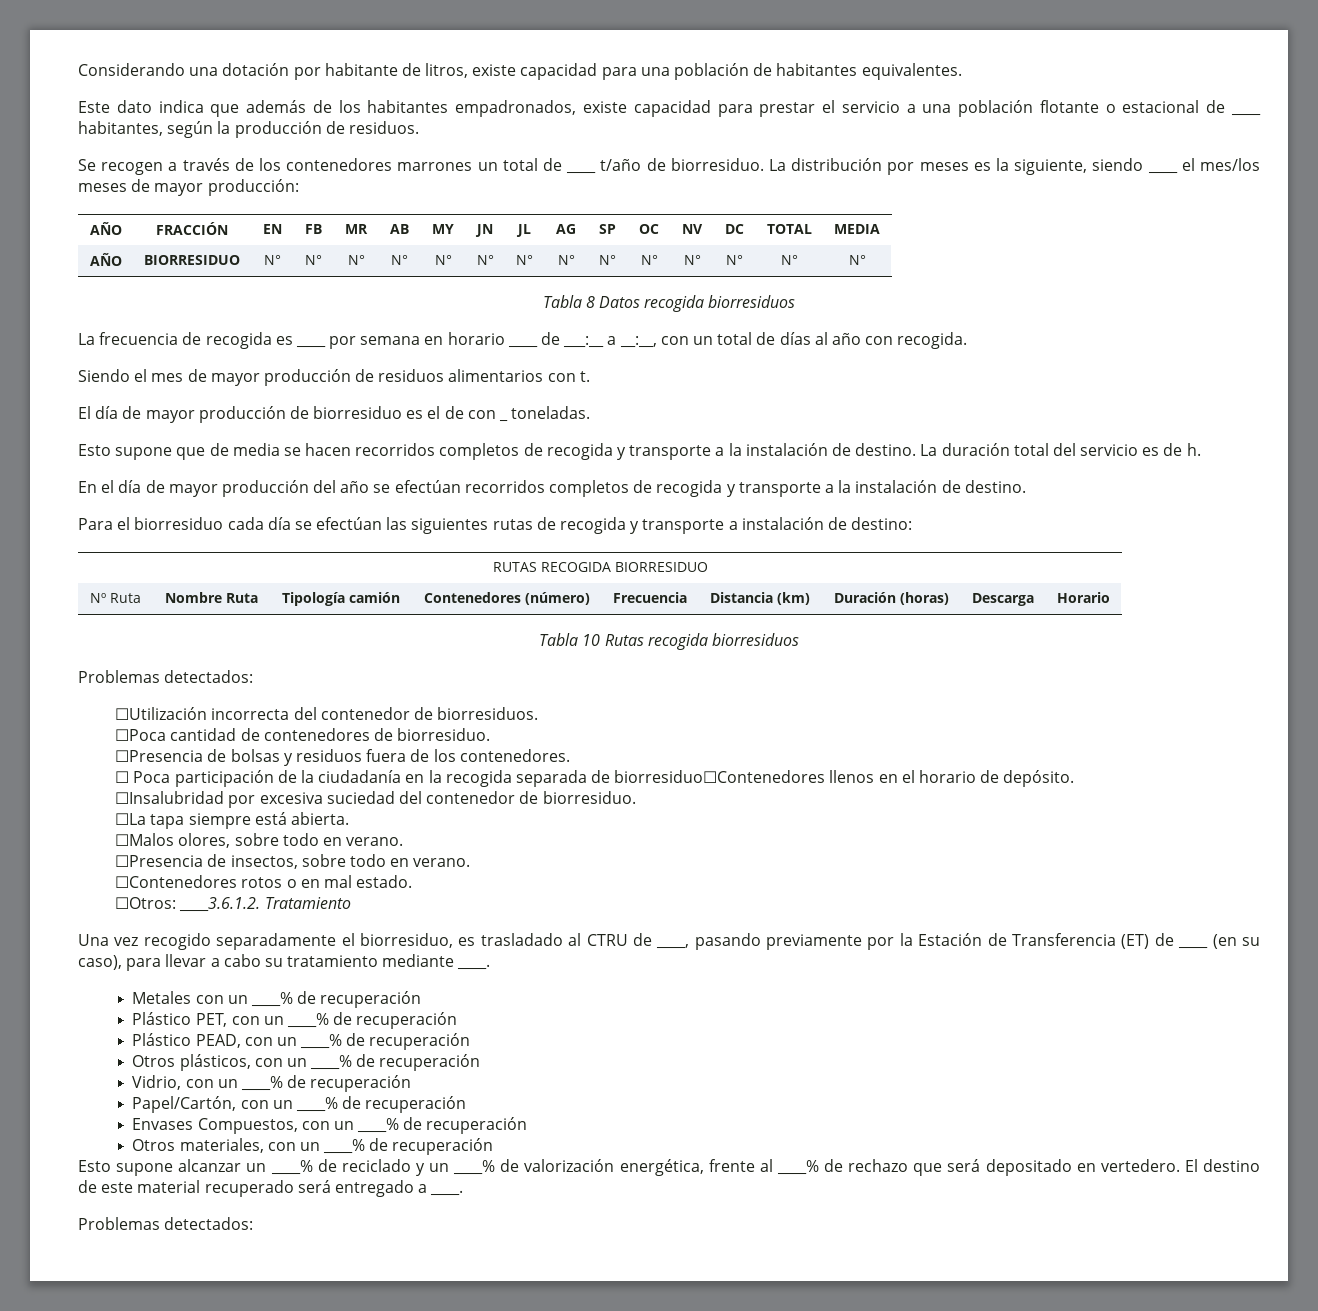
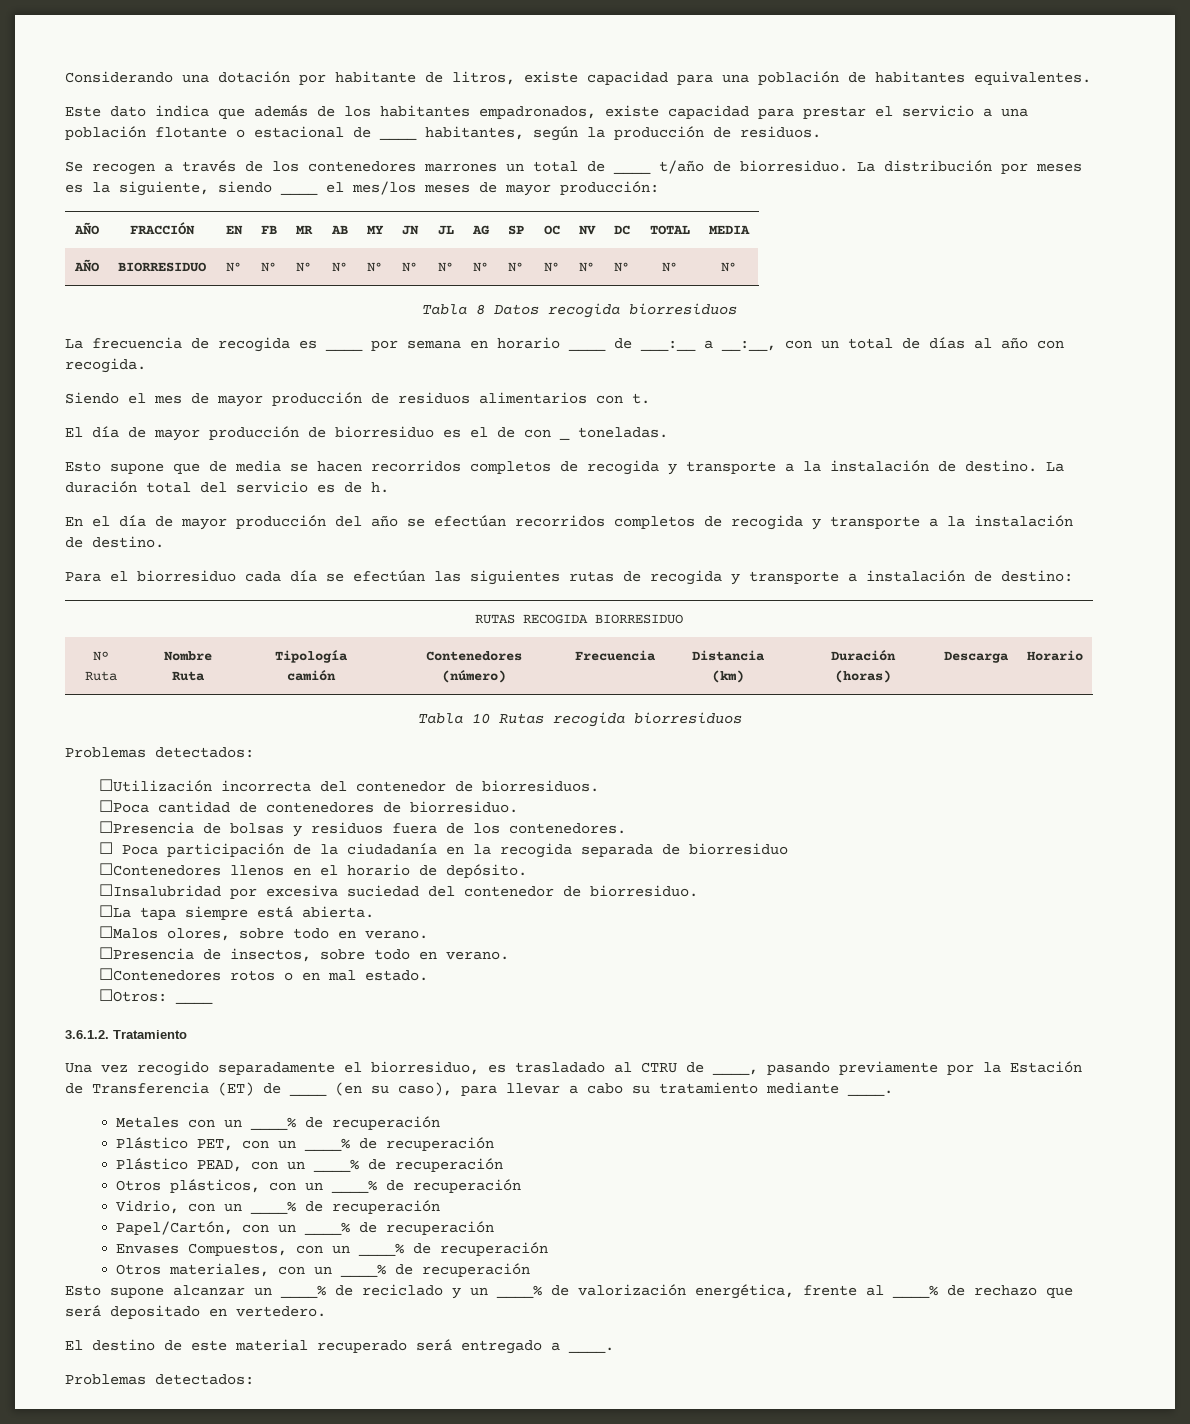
[614,770,826,783] biorresiduo☐Contenedores -> [689,843,789,855] [99,863,222,876] biorresiduo // ☐Contenedores
[179,897,261,912] ____3.6.1.2. -> [175,1001,214,1004] [65,1030,109,1039] ____ // 3.6.1.2.
(1180, 1165) none -> (326, 1311) //

